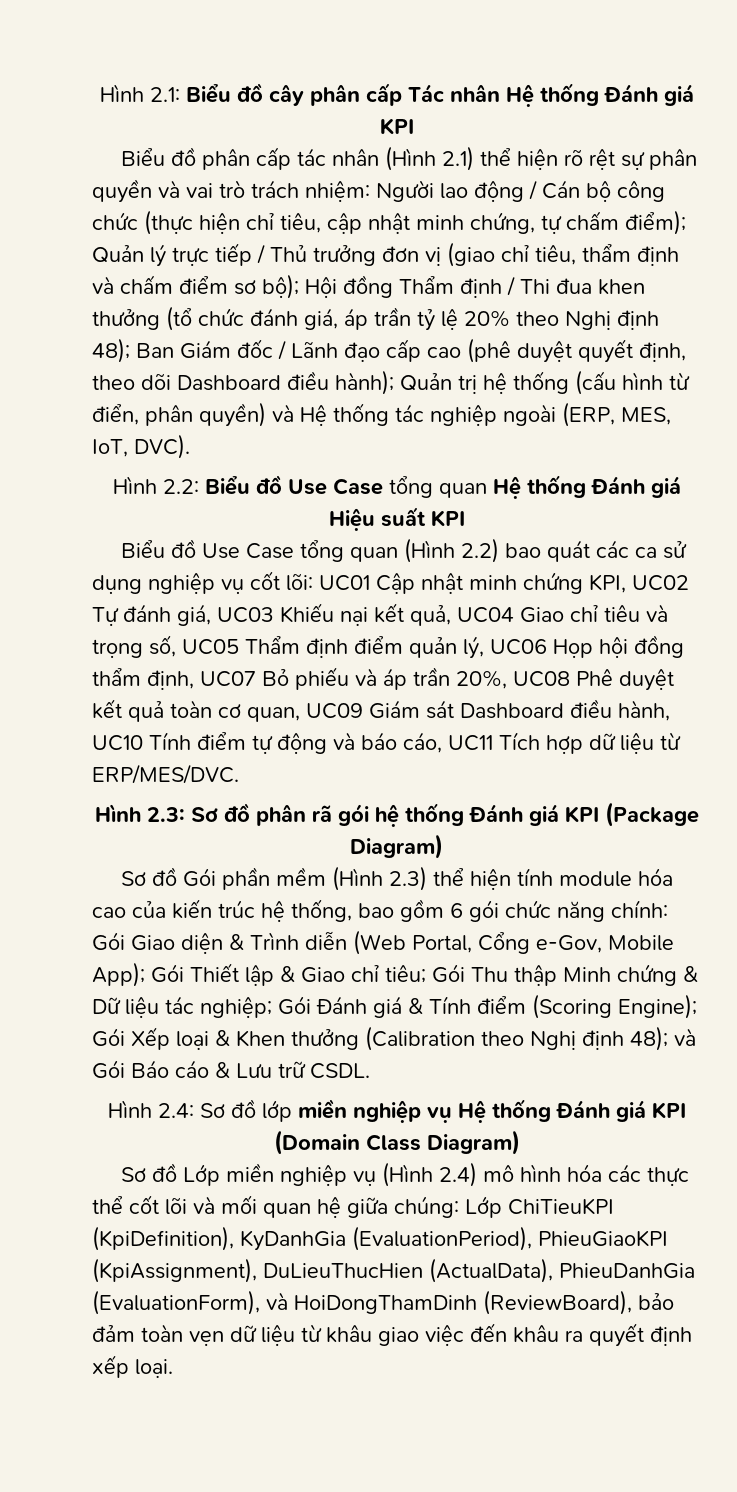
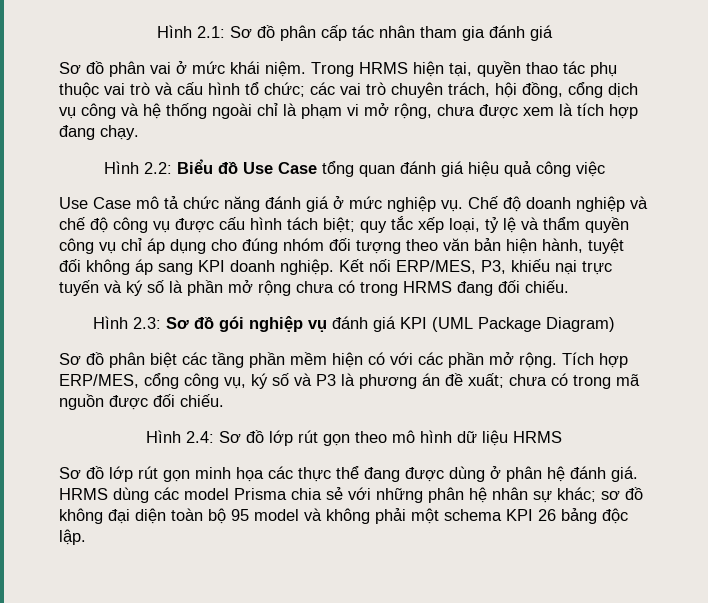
[185,83,694,107] [379,118,414,135] [120,148,165,166] Biểu đồ cây phân cấp Tác nhân Hệ thống Đánh giá KPI // Biểu -> [229,26,252,38] Sơ
[384,146,697,171] [92,179,665,203] [92,210,686,235] [92,242,679,267] [92,274,645,299] [92,306,659,331] [92,338,686,363] [92,370,690,395] [92,402,671,427] [92,434,190,459] (Hình 2.1) thể hiện rõ rệt sự phân quyền và vai trò trách nhiệm: Người lao động / Cán bộ công chức (thực hiện chỉ tiêu, cập nhật minh chứng, tự chấm điểm); Quản lý trực tiếp / Thủ trưởng đơn vị (giao chỉ tiêu, thẩm định và chấm điểm sơ bộ); Hội đồng Thẩm định / Thi đua khen thưởng (tổ chức đánh giá, áp trần tỷ lệ 20% theo Nghị định 48); Ban Giám đốc / Lãnh đạo cấp cao (phê duyệt quyết định, theo dõi Dashboard điều hành); Quản trị hệ thống (cấu hình từ điển, phân quyền) và Hệ thống tác nghiệp ngoài (ERP, MES, IoT, DVC). -> [419,25,553,41] [59,61,617,77] [59,82,638,98] [59,103,638,119] [59,125,139,140] tham gia đánh giá // Sơ đồ phân vai ở mức khái niệm. Trong HRMS hiện tại, quyền thao tác phụ thuộc vai trò và cấu hình tổ chức; các vai trò chuyên trách, hội đồng, cổng dịch vụ công và hệ thống ngoài chỉ là phạm vi mở rộng, chưa được xem là tích hợp đang chạy.
[492,475,681,499] [328,507,465,531] [120,538,687,563] [92,571,689,594] [92,603,668,626] [92,635,684,659] [92,667,674,691] [92,699,670,722] [92,732,681,754] [92,764,239,784] [94,802,699,827] [350,834,443,859] [120,866,673,891] [92,899,668,922] [92,930,674,955] [92,962,698,987] [92,994,697,1019] [92,1026,696,1051] [92,1060,370,1079] Hệ thống Đánh giá Hiệu suất KPI // Biểu đồ Use Case tổng quan (Hình 2.2) bao quát các ca sử dụng nghiệp vụ cốt lõi: UC01 Cập nhật minh chứng KPI, UC02 Tự đánh giá, UC03 Khiếu nại kết quả, UC04 Giao chỉ tiêu và trọng số, UC05 Thẩm định điểm quản lý, UC06 Họp hội đồng thẩm định, UC07 Bỏ phiếu và áp trần 20%, UC08 Phê duyệt kết quả toàn cơ quan, UC09 Giám sát Dashboard điều hành, UC10 Tính điểm tự động và báo cáo, UC11 Tích hợp dữ liệu từ ERP/MES/DVC. // Hình 2.3: Sơ đồ phân rã gói hệ thống Đánh giá KPI (Package Diagram) // Sơ đồ Gói phần mềm (Hình 2.3) thể hiện tính module hóa cao của kiến trúc hệ thống, bao gồm 6 gói chức năng chính: Gói Giao diện & Trình diễn (Web Portal, Cổng e-Gov, Mobile App); Gói Thiết lập & Giao chỉ tiêu; Gói Thu thập Minh chứng & Dữ liệu tác nghiệp; Gói Đánh giá & Tính điểm (Scoring Engine); Gói Xếp loại & Khen thưởng (Calibration theo Nghị định 48); và Gói Báo cáo & Lưu trữ CSDL. -> [399,161,605,177] [59,196,648,212] [59,216,629,233] [59,238,624,254] [59,259,612,275] [59,280,569,296] [93,316,615,332] [59,352,628,368] [59,373,640,389] [59,394,224,410] đánh giá hiệu quả công việc // Use Case mô tả chức năng đánh giá ở mức nghiệp vụ. Chế độ doanh nghiệp và chế độ công vụ được cấu hình tách biệt; quy tắc xếp loại, tỷ lệ và thẩm quyền công vụ chỉ áp dụng cho đúng nhóm đối tượng theo văn bản hiện hành, tuyệt đối không áp sang KPI doanh nghiệp. Kết nối ERP/MES, P3, khiếu nại trực tuyến và ký số là phần mở rộng chưa có trong HRMS đang đối chiếu. // Hình 2.3: Sơ đồ gói nghiệp vụ đánh giá KPI (UML Package Diagram) // Sơ đồ phân biệt các tầng phần mềm hiện có với các phần mở rộng. Tích hợp ERP/MES, cổng công vụ, ký số và P3 là phương án đề xuất; chưa có trong mã nguồn được đối chiếu.
[297,1099,686,1123] [273,1130,520,1155] [120,1162,689,1187] [92,1195,614,1218] [92,1226,668,1251] [92,1258,695,1283] [92,1290,674,1315] [92,1323,692,1347] [92,1355,173,1378] miền nghiệp vụ Hệ thống Đánh giá KPI (Domain Class Diagram) // Sơ đồ Lớp miền nghiệp vụ (Hình 2.4) mô hình hóa các thực thể cốt lõi và mối quan hệ giữa chúng: Lớp ChiTieuKPI (KpiDefinition), KyDanhGia (EvaluationPeriod), PhieuGiaoKPI (KpiAssignment), DuLieuThucHien (ActualData), PhieuDanhGia (EvaluationForm), và HoiDongThamDinh (ReviewBoard), bảo đảm toàn vẹn dữ liệu từ khâu giao việc đến khâu ra quyết định xếp loại. -> [298,430,562,446] [59,466,638,482] [59,487,643,503] [59,508,628,524] [59,529,86,545] rút gọn theo mô hình dữ liệu HRMS // Sơ đồ lớp rút gọn minh họa các thực thể đang được dùng ở phân hệ đánh giá. HRMS dùng các model Prisma chia sẻ với những phân hệ nhân sự khác; sơ đồ không đại diện toàn bộ 95 model và không phải một schema KPI 26 bảng độc lập.

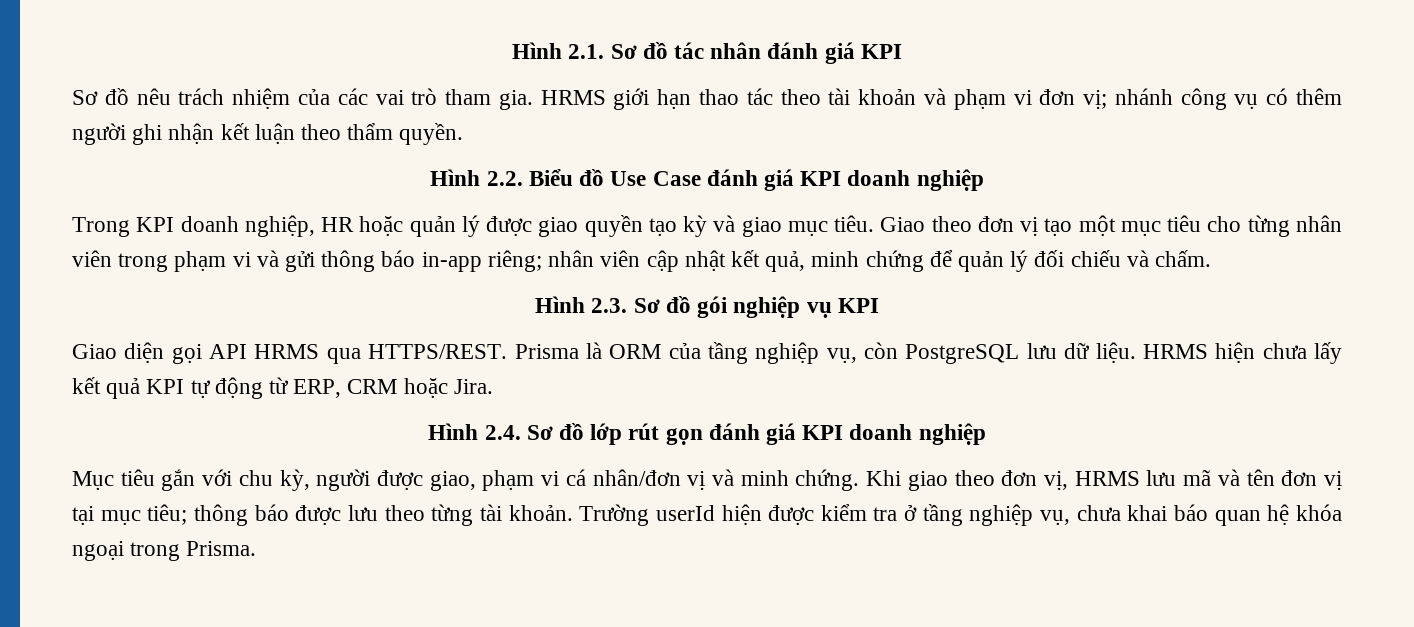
[156,25,553,41] [59,61,617,77] [59,82,638,98] [59,103,638,119] [59,125,139,140] [103,161,172,174] Hình 2.1: Sơ đồ phân cấp tác nhân tham gia đánh giá // Sơ đồ phân vai ở mức khái niệm. Trong HRMS hiện tại, quyền thao tác phụ thuộc vai trò và cấu hình tổ chức; các vai trò chuyên trách, hội đồng, cổng dịch vụ công và hệ thống ngoài chỉ là phạm vi mở rộng, chưa được xem là tích hợp đang chạy. // Hình 2.2: -> [512,42,902,64] [72,88,1343,110] [72,123,464,145] [430,169,523,186] Hình 2.1. Sơ đồ tác nhân đánh giá KPI // Sơ đồ nêu trách nhiệm của các vai trò tham gia. HRMS giới hạn thao tác theo tài khoản và phạm vi đơn vị; nhánh công vụ có thêm người ghi nhận kết luận theo thẩm quyền. // Hình 2.2.
[321,161,605,177] [59,196,648,212] [59,216,629,233] [59,238,624,254] [59,259,612,275] [59,280,569,296] [93,316,161,329] tổng quan đánh giá hiệu quả công việc // Use Case mô tả chức năng đánh giá ở mức nghiệp vụ. Chế độ doanh nghiệp và chế độ công vụ được cấu hình tách biệt; quy tắc xếp loại, tỷ lệ và thẩm quyền công vụ chỉ áp dụng cho đúng nhóm đối tượng theo văn bản hiện hành, tuyệt đối không áp sang KPI doanh nghiệp. Kết nối ERP/MES, P3, khiếu nại trực tuyến và ký số là phần mở rộng chưa có trong HRMS đang đối chiếu. // Hình 2.3: -> [706,169,984,191] [72,215,1343,237] [72,250,1212,272] [535,296,628,313] đánh giá KPI doanh nghiệp // Trong KPI doanh nghiệp, HR hoặc quản lý được giao quyền tạo kỳ và giao mục tiêu. Giao theo đơn vị tạo một mục tiêu cho từng nhân viên trong phạm vi và gửi thông báo in-app riêng; nhân viên cập nhật kết quả, minh chứng để quản lý đối chiếu và chấm. // Hình 2.3.
[332,316,615,332] [59,352,628,368] [59,373,640,389] [59,394,224,410] [146,430,562,446] [59,466,638,482] [59,487,643,503] [59,508,628,524] [59,529,86,545] đánh giá KPI (UML Package Diagram) // Sơ đồ phân biệt các tầng phần mềm hiện có với các phần mở rộng. Tích hợp ERP/MES, cổng công vụ, ký số và P3 là phương án đề xuất; chưa có trong mã nguồn được đối chiếu. // Hình 2.4: Sơ đồ lớp rút gọn theo mô hình dữ liệu HRMS // Sơ đồ lớp rút gọn minh họa các thực thể đang được dùng ở phân hệ đánh giá. HRMS dùng các model Prisma chia sẻ với những phân hệ nhân sự khác; sơ đồ không đại diện toàn bộ 95 model và không phải một schema KPI 26 bảng độc lập. -> [837,298,879,313] [72,342,1342,364] [72,377,493,399] [428,423,986,445] [72,469,1342,491] [72,504,1343,526] [72,541,257,561] KPI // Giao diện gọi API HRMS qua HTTPS/REST. Prisma là ORM của tầng nghiệp vụ, còn PostgreSQL lưu dữ liệu. HRMS hiện chưa lấy kết quả KPI tự động từ ERP, CRM hoặc Jira. // Hình 2.4. Sơ đồ lớp rút gọn đánh giá KPI doanh nghiệp // Mục tiêu gắn với chu kỳ, người được giao, phạm vi cá nhân/đơn vị và minh chứng. Khi giao theo đơn vị, HRMS lưu mã và tên đơn vị tại mục tiêu; thông báo được lưu theo từng tài khoản. Trường userId hiện được kiểm tra ở tầng nghiệp vụ, chưa khai báo quan hệ khóa ngoại trong Prisma.

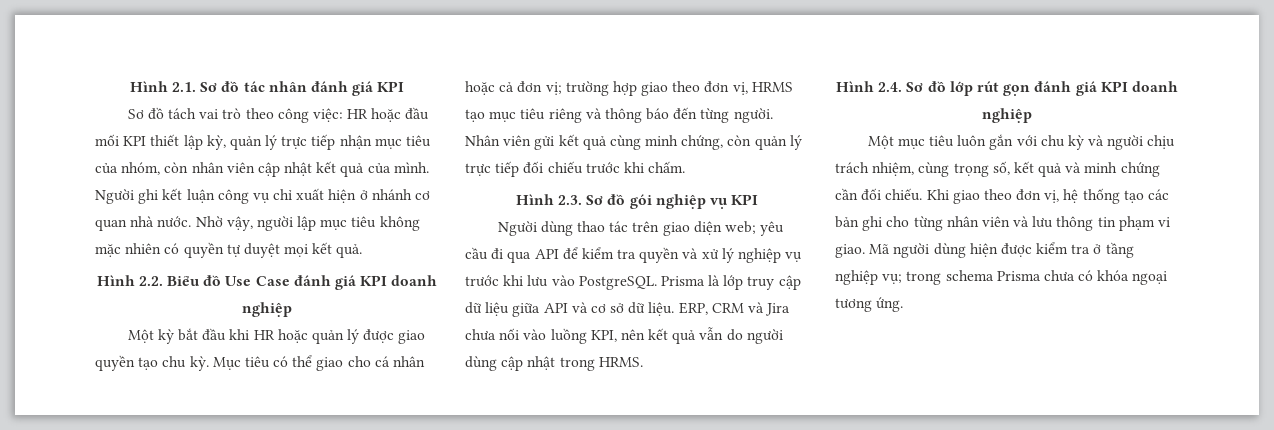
[136,88,1343,110] [72,123,464,145] nêu trách nhiệm của các vai trò tham gia. HRMS giới hạn thao tác theo tài khoản và phạm vi đơn vị; nhánh công vụ có thêm người ghi nhận kết luận theo thẩm quyền. -> [168,107,430,123] [95,134,432,150] [95,161,429,177] [95,188,431,204] [95,216,420,231] [95,242,363,258] tách vai trò theo công việc: HR hoặc đầu mối KPI thiết lập kỳ, quản lý trực tiếp nhận mục tiêu của nhóm, còn nhân viên cập nhật kết quả của mình. Người ghi kết luận công vụ chỉ xuất hiện ở nhánh cơ quan nhà nước. Nhờ vậy, người lập mục tiêu không mặc nhiên có quyền tự duyệt mọi kết quả.
[72,215,315,237] Trong KPI doanh nghiệp, -> [127,328,250,344] Một kỳ bắt đầu khi
[683,215,1343,237] [72,250,1149,272] kỳ và giao mục tiêu. Giao theo đơn vị tạo một mục tiêu cho từng nhân viên trong phạm vi và gửi thông báo in-app riêng; nhân viên cập nhật kết quả, minh chứng để quản lý đối chiếu và -> [162,355,426,371] [465,81,793,96] [465,107,773,123] [465,134,802,150] [465,161,644,177] chu kỳ. Mục tiêu có thể giao cho cá nhân hoặc cả đơn vị; trường hợp giao theo đơn vị, HRMS tạo mục tiêu riêng và thông báo đến từng người. Nhân viên gửi kết quả cùng minh chứng, còn quản lý trực tiếp đối chiếu trước khi
[72,342,1342,364] [72,377,493,399] Giao diện gọi API HRMS qua HTTPS/REST. Prisma là ORM của tầng nghiệp vụ, còn PostgreSQL lưu dữ liệu. HRMS hiện chưa lấy kết quả KPI tự động từ ERP, CRM hoặc Jira. -> [497,221,785,236] [465,247,803,263] [465,275,801,290] [465,302,791,317] [465,327,783,344] [465,356,643,371] Người dùng thao tác trên giao diện web; yêu cầu đi qua API để kiểm tra quyền và xử lý nghiệp vụ trước khi lưu vào PostgreSQL. Prisma là lớp truy cập dữ liệu giữa API và cơ sở dữ liệu. ERP, CRM và Jira chưa nối vào luồng KPI, nên kết quả vẫn do người dùng cập nhật trong HRMS.
[72,469,860,491] Mục tiêu gắn với chu kỳ, người được giao, phạm vi cá nhân/đơn vị và minh chứng. -> [867,134,1176,150] [835,161,1160,177] [835,188,923,201] Một mục tiêu luôn gắn với chu kỳ và người chịu trách nhiệm, cùng trọng số, kết quả và minh chứng cần đối chiếu.
[1074,469,1342,490] [72,504,715,526] HRMS lưu mã và tên đơn vị tại mục tiêu; thông báo được lưu theo từng tài khoản. Trường userId -> [1063,188,1170,204] [835,216,1171,231] [835,243,966,258] hệ thống tạo các bản ghi cho từng nhân viên và lưu thông tin phạm vi giao. Mã người dùng
[1040,504,1343,526] [72,541,257,561] vụ, chưa khai báo quan hệ khóa ngoại trong Prisma. -> [882,270,1168,285] [835,297,904,312] vụ; trong schema Prisma chưa có khóa ngoại tương ứng.

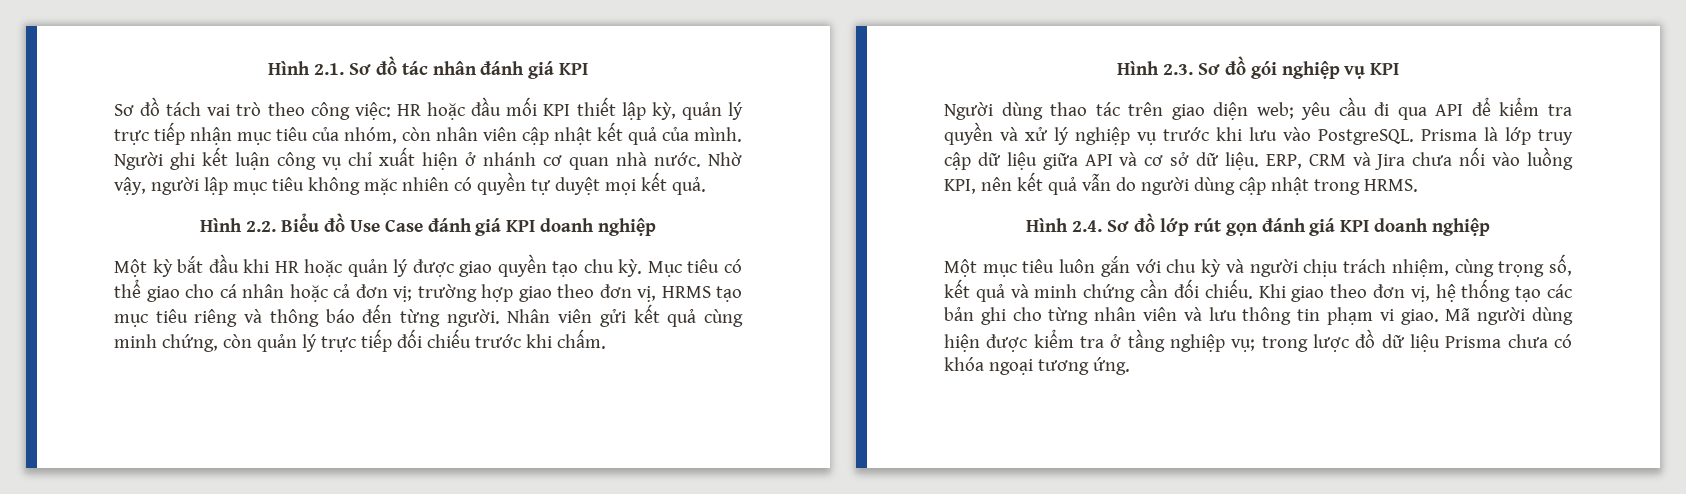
[945,270,994,281] schema -> [1313,329,1440,352] lược đồ dữ liệu

